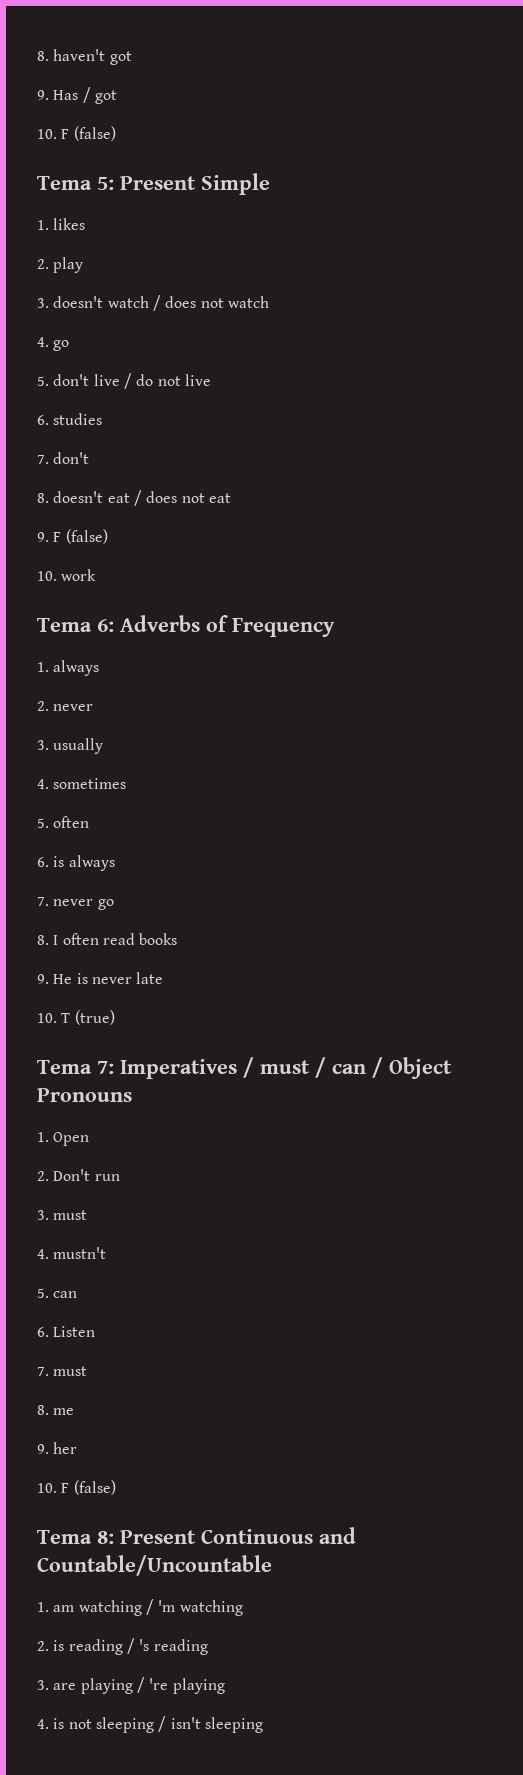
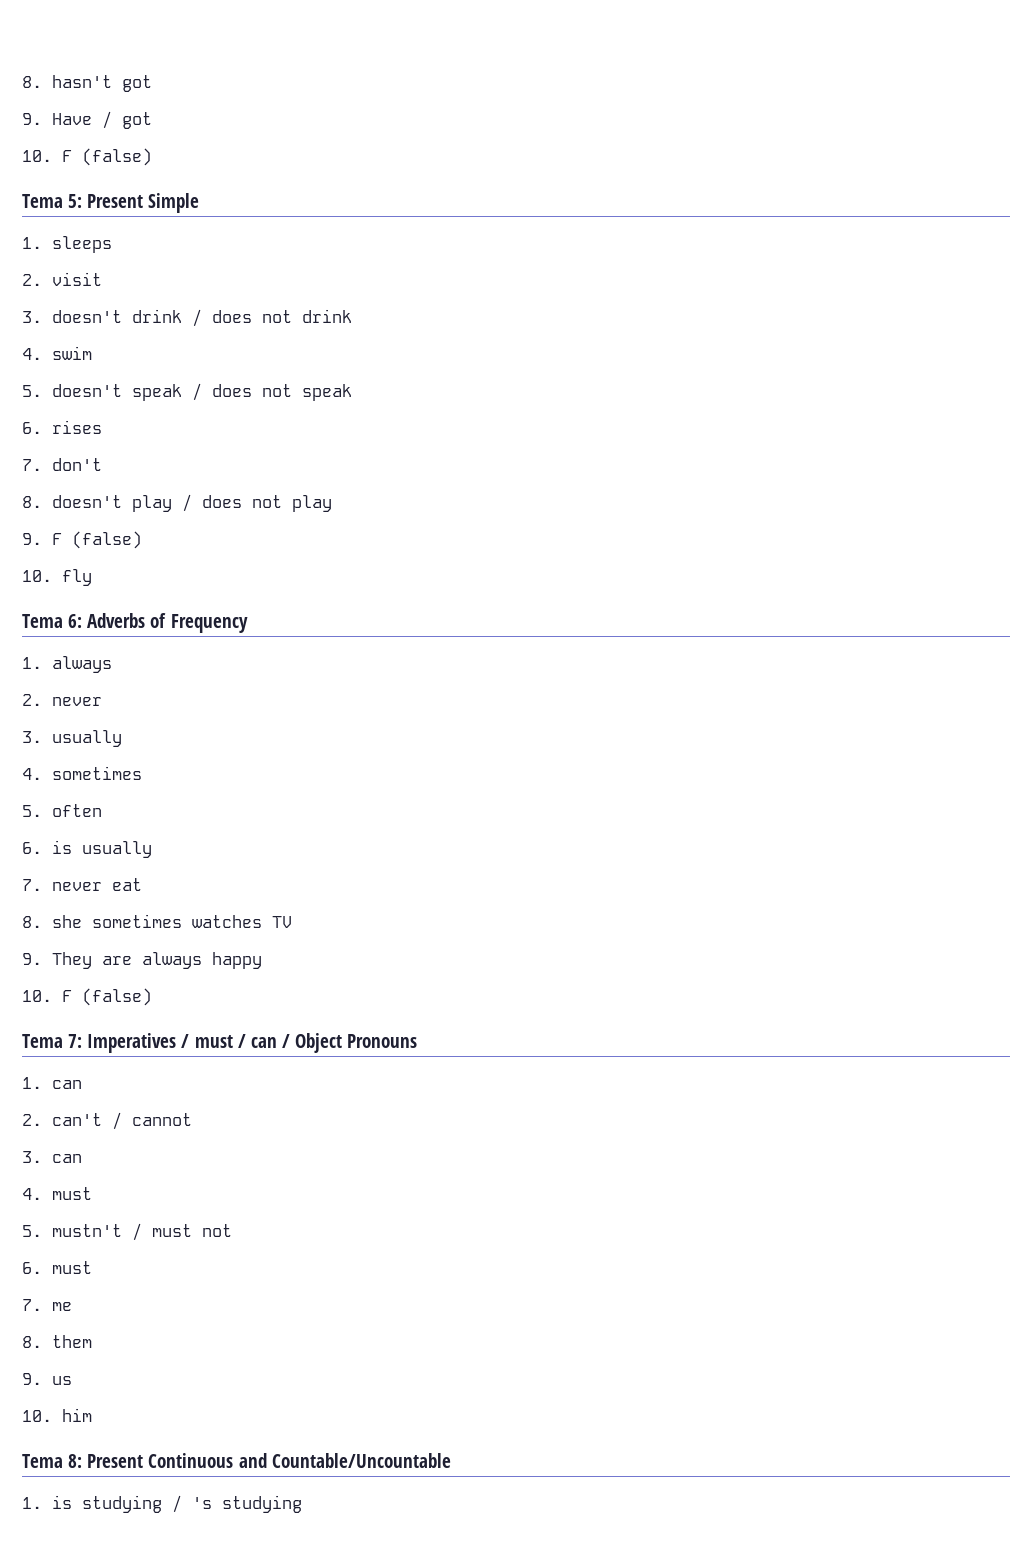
[37,49,106,61] 8. haven't -> [22,75,112,88] 8. hasn't
[53,90,79,100] Has -> [52,113,92,125] Have
[53,218,86,230] [37,257,84,273] likes // 2. play -> [52,236,112,253] [22,272,102,286] sleeps // 2. visit
[107,295,269,311] [37,337,70,351] [37,373,211,389] [37,413,103,425] watch / does not watch // 4. go // 5. don't live / do not live // 6. studies -> [132,309,352,327] [22,346,92,360] [22,383,352,401] [22,420,102,434] drink / does not drink // 4. swim // 5. doesn't speak / does not speak // 6. rises
[107,490,231,506] eat / does not eat -> [132,494,332,512] play / does not play
[61,569,97,581] work -> [62,569,92,586] fly
[68,855,115,871] always -> [82,841,152,858] usually
[97,899,114,910] [37,933,178,945] [37,972,164,984] [37,1010,115,1025] go // 8. I often read books // 9. He is never late // 10. T (true) -> [112,878,142,891] [22,914,292,928] [22,952,262,969] [22,988,152,1006] eat // 8. she sometimes watches TV // 9. They are always happy // 10. F (false)
[53,1132,90,1146] [37,1169,120,1181] [37,1210,88,1220] [37,1249,49,1259] Open // 2. Don't run // 3. must // 4. -> [52,1080,82,1089] [22,1112,192,1130] [22,1151,82,1163] [22,1187,92,1200] [22,1225,42,1237] can // 2. can't / cannot // 3. can // 4. must // 5.
[37,1288,78,1298] [37,1326,96,1337] [37,1366,88,1376] [37,1405,75,1415] [37,1442,78,1454] [37,1480,116,1495] // 5. can // 6. Listen // 7. must // 8. me // 9. her // 10. F (false) -> [132,1223,232,1241] [22,1261,92,1274] [22,1299,72,1311] [22,1335,92,1348] [22,1373,72,1385] [22,1408,92,1422] / must not // 6. must // 7. me // 8. them // 9. us // 10. him
[53,1599,243,1616] [37,1638,208,1655] [37,1677,225,1694] [37,1716,263,1733] am watching / 'm watching // 2. is reading / 's reading // 3. are playing / 're playing // 4. is not sleeping / isn't sleeping -> [52,1495,302,1513] is studying / 's studying

